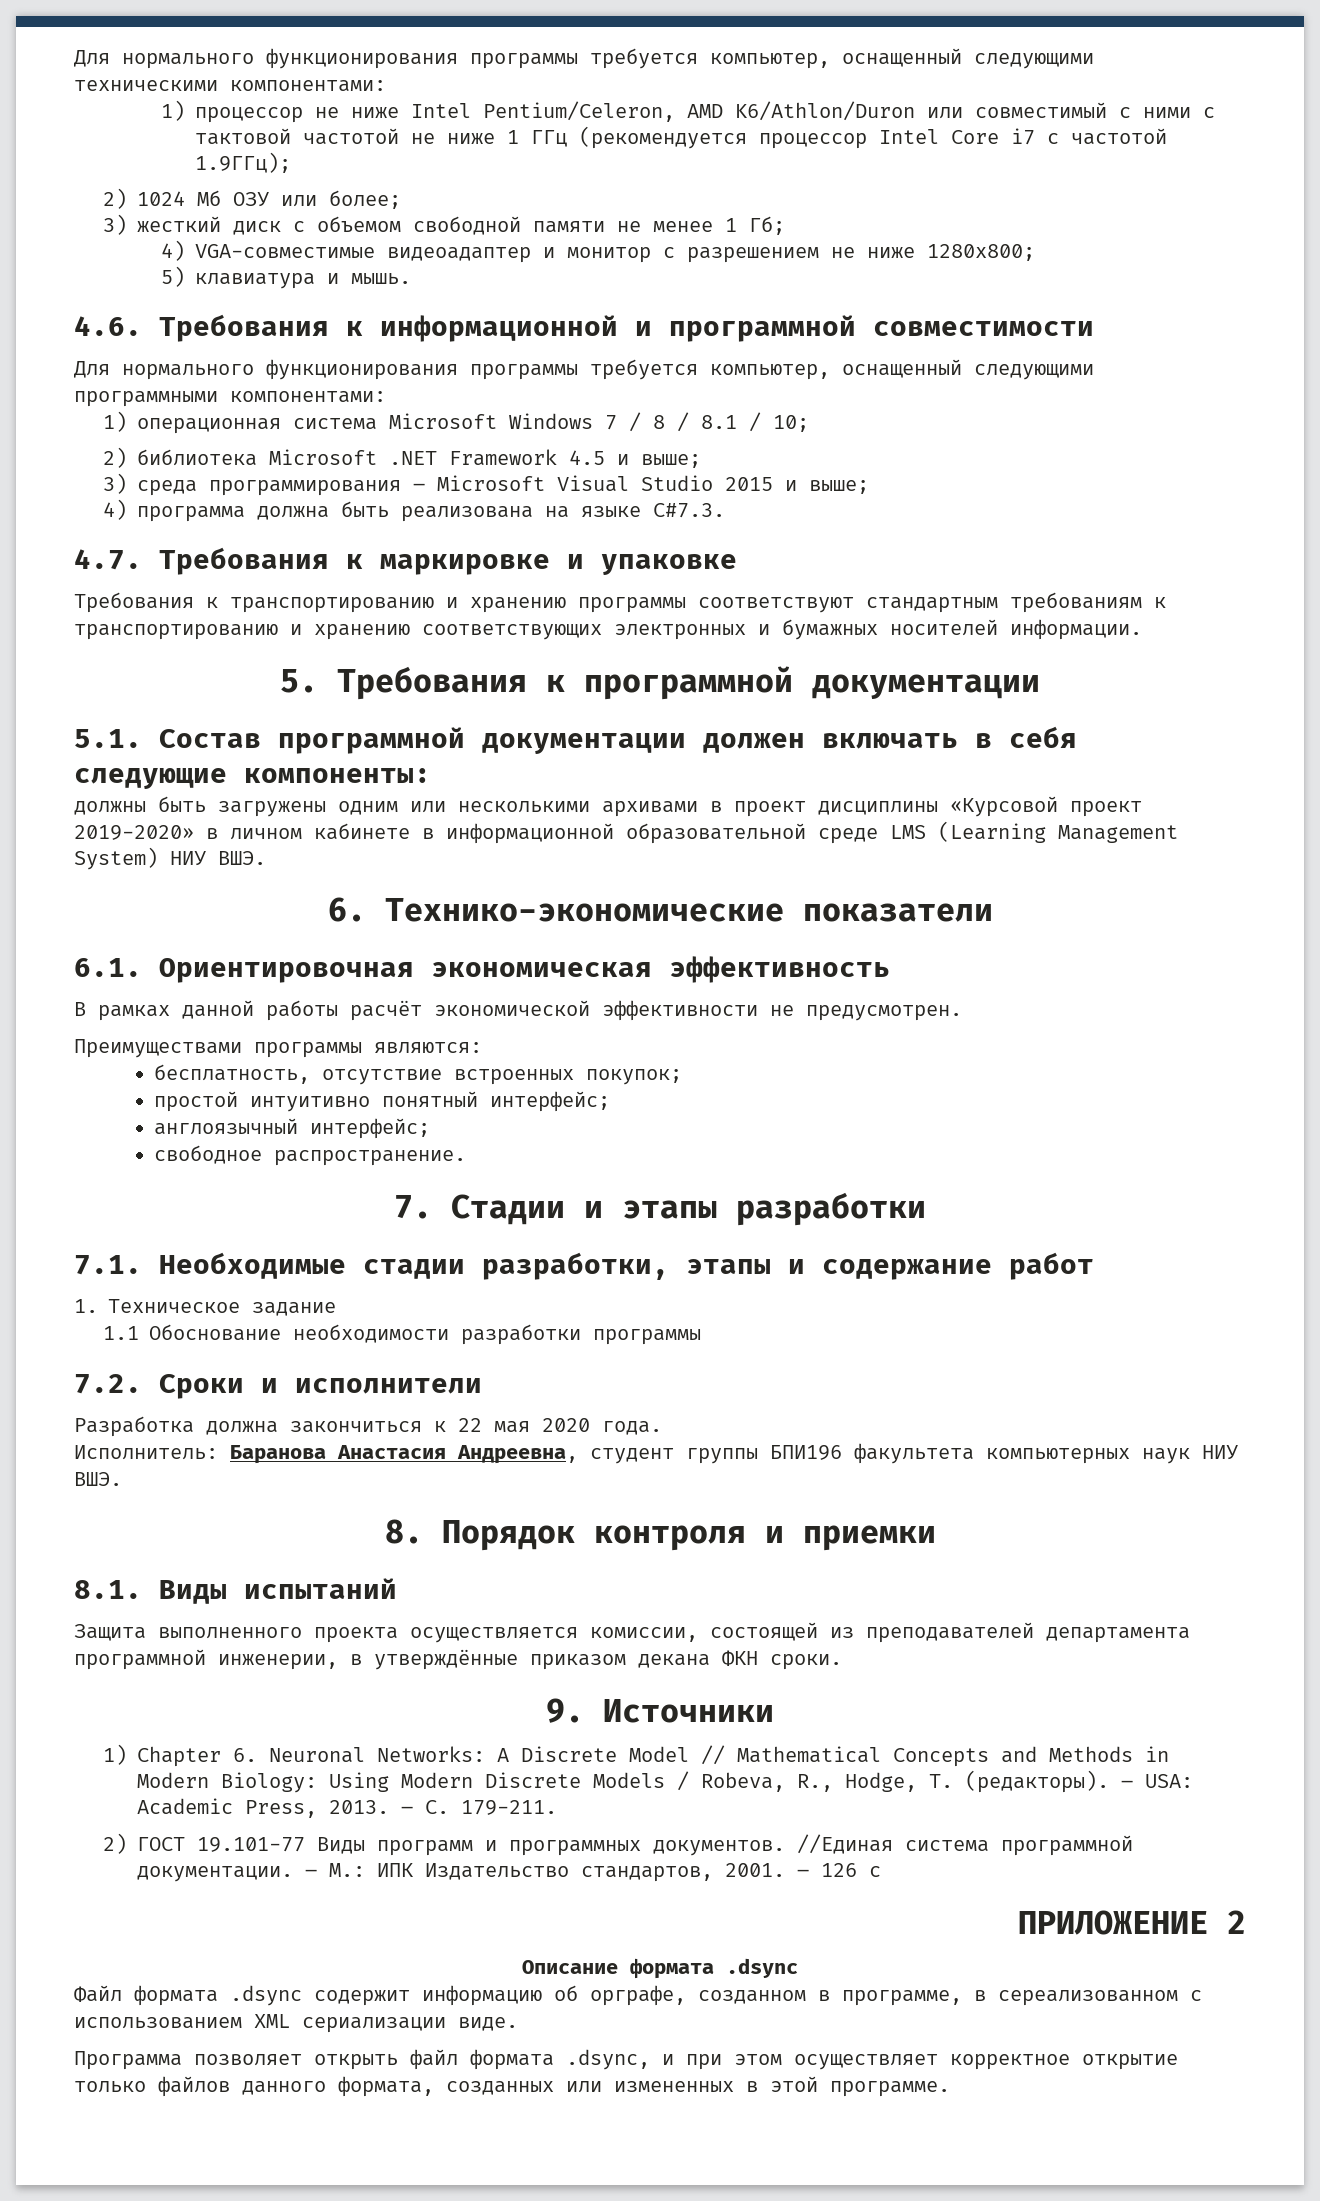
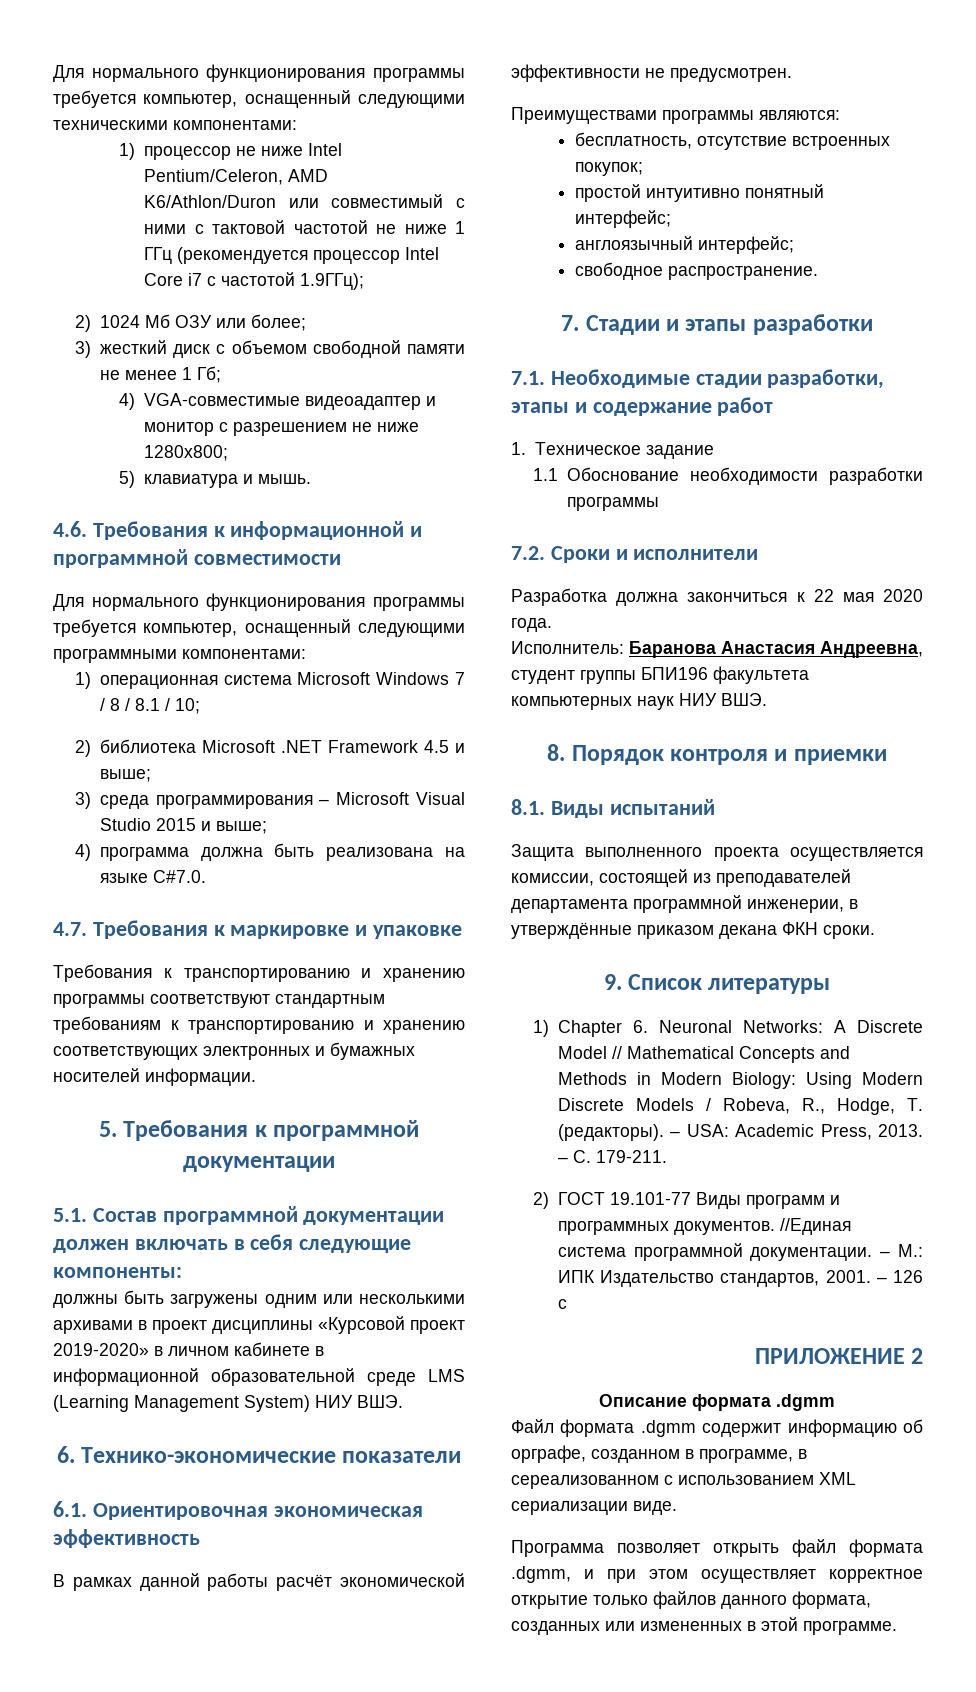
[653,503,726,518] С#7.3. -> [152,870,206,883] С#7.0.
[603,1699,774,1723] Источники -> [628,974,831,994] Список литературы
[726,1958,798,1978] .dsync -> [776,1394,835,1411] .dgmm
[230,1985,302,2006] .dsync -> [640,1420,696,1437] .dgmm
[566,2049,650,2070] .dsync, -> [511,1566,571,1583] .dgmm,

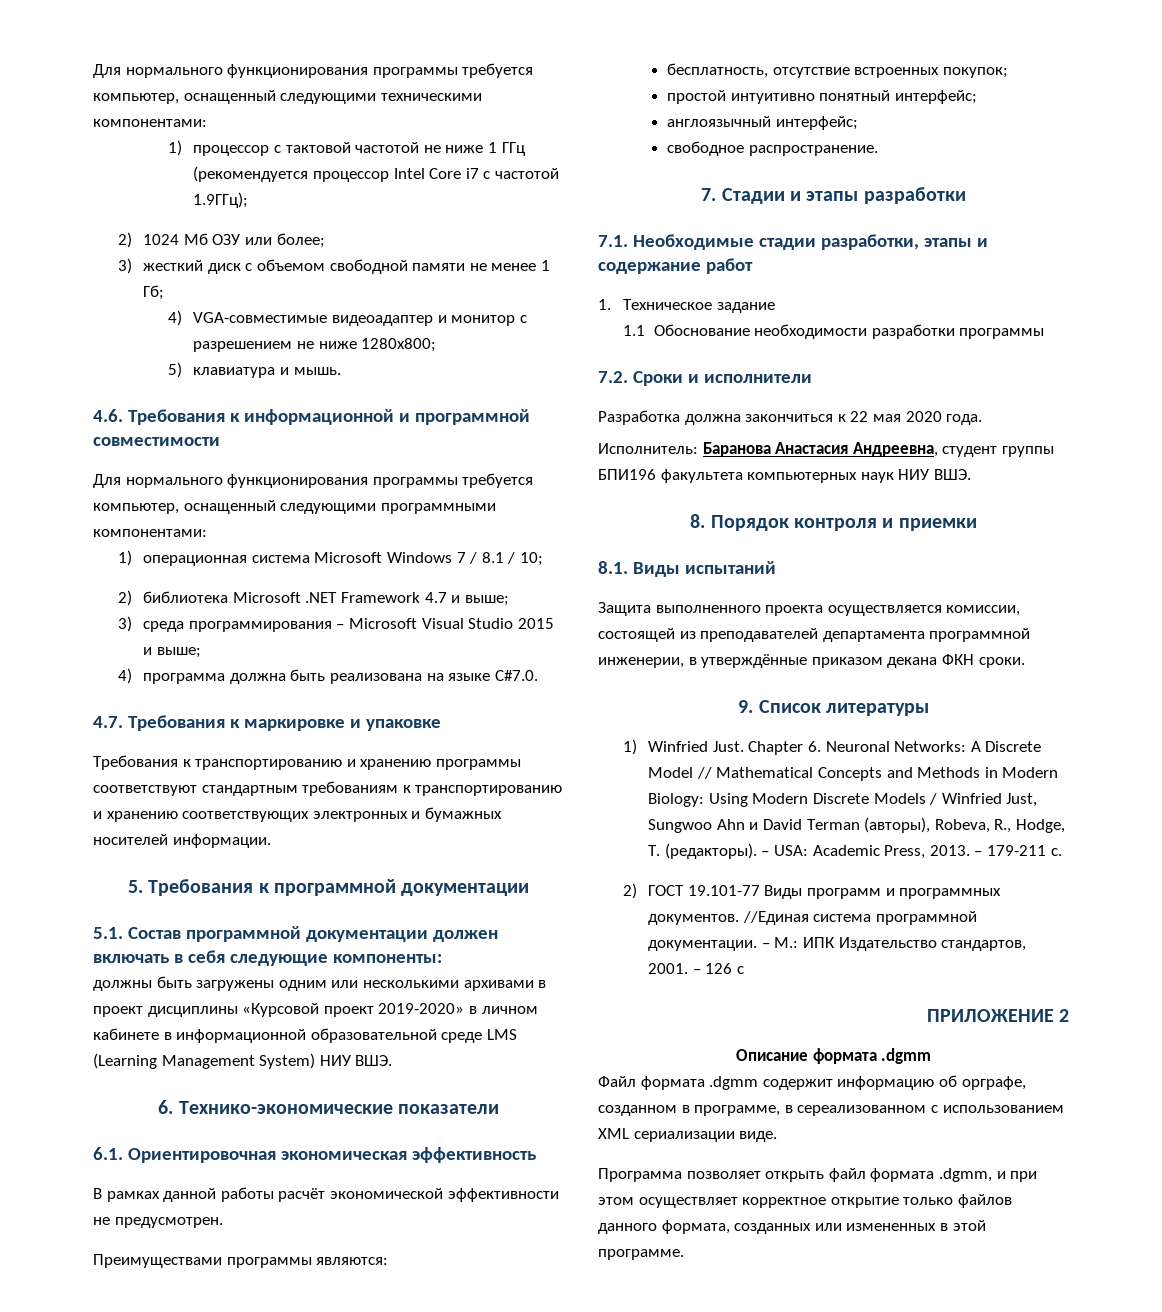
[236,143,343,156] [144,169,329,185] [144,194,465,208] [144,224,187,234] не ниже Intel Pentium/Celeron, AMD K6/Athlon/Duron или совместимый с ними -> (270, 150) none
[109,698,130,711] 8 / -> (478, 558) none
[423,740,449,753] 4.5 -> [424,592,447,603] 4.7
(550, 1028) none -> [648,741,744,752] Winfried Just.
(711, 1104) none -> [941,793,1038,807] [648,817,931,833] Winfried Just, Sungwoo Ahn и David Terman (авторы),
[572,1150,667,1163] С. 179-211. -> [986,845,1062,856] 179-211 с.

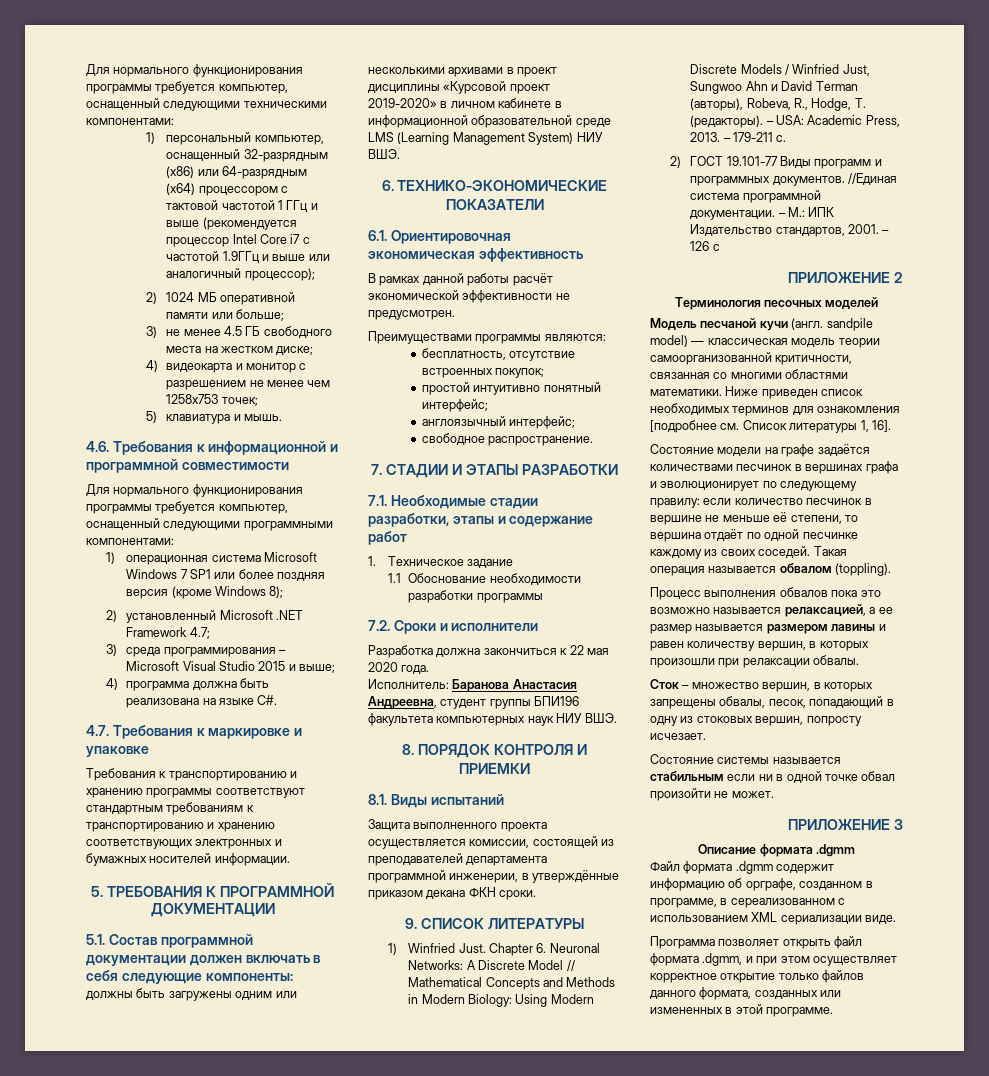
[193,142,525,156] процессор с тактовой частотой не ниже 1 ГГц -> [166,132,324,145] [166,149,328,162] [166,166,308,179] [166,183,289,196] [166,200,318,212] [166,220,200,227] персональный компьютер, оснащенный 32-разрядным (x86) или 64-разрядным (x64) процессором с тактовой частотой 1 ГГц и выше
[193,192,249,208] [118,232,325,248] [118,258,550,274] [143,285,165,300] [168,310,434,326] 1.9ГГц); // 2) 1024 Мб ОЗУ или более; // 3) жесткий диск с объемом свободной памяти не менее 1 Гб; // 4) VGA-совместимые видеоадаптер -> [222,251,330,263] [166,268,315,281] [146,292,296,305] [166,309,285,321] [146,326,332,338] [166,346,314,355] [146,360,233,373] 1.9ГГц и выше или аналогичный процессор); // 2) 1024 МБ оперативной памяти или больше; // 3) не менее 4.5 ГБ свободного места на жестком диске; // 4) видеокарта
[318,338,437,352] ниже 1280х800; -> [267,380,331,387] [166,394,258,406] менее чем 1258x753 точек;
[469,552,543,566] [118,590,229,606] / 8.1 / 10; // 2) библиотека -> [189,569,326,581] [126,586,284,599] [106,610,217,623] SP1 или более поздняя версия (кроме Windows 8); // 2) установленный
[424,592,509,606] 4.7 и выше; -> [189,627,210,639] 4.7;
[494,670,538,681] С#7.0. -> [257,695,278,705] С#.
[148,879,530,896] Требования к программной документации -> [107,882,334,897] [150,903,275,917] ТРЕБОВАНИЯ К ПРОГРАММНОЙ ДОКУМЕНТАЦИИ
[178,1101,499,1114] Технико-экономические показатели -> [397,180,608,191] [445,199,544,210] ТЕХНИКО-ЭКОНОМИЧЕСКИЕ ПОКАЗАТЕЛИ
[721,187,966,204] Стадии и этапы разработки -> [386,464,618,478] СТАДИИ И ЭТАПЫ РАЗРАБОТКИ
[710,515,977,531] Порядок контроля и приемки -> [418,744,587,758] [459,763,530,774] ПОРЯДОК КОНТРОЛЯ И ПРИЕМКИ
[758,700,929,716] Список литературы -> [421,918,584,929] СПИСОК ЛИТЕРАТУРЫ
(1069, 1015) none -> [674,297,879,310] [650,318,873,331] [650,335,880,348] [650,352,853,365] [650,369,849,379] [650,386,864,399] [650,403,901,416] [650,420,891,433] [650,444,870,457] [650,461,898,474] [650,481,858,491] [650,498,872,508] [650,512,858,525] [650,529,858,542] [650,546,847,559] [650,563,892,576] [650,587,881,600] [650,604,893,617] [650,624,886,634] [650,641,869,651] [650,655,860,668] [650,679,873,692] [650,696,894,709] [650,716,862,726] [650,733,706,740] [650,754,841,764] [650,771,896,783] [650,788,774,801] [788,819,903,830] // Терминология песочных моделей // Модель песчаной кучи (англ. sandpile model) — классическая модель теории самоорганизованной критичности, связанная со многими областями математики. Ниже приведен список необходимых терминов для ознакомления [подробнее см. Список литературы 1, 16]. // Состояние модели на графе задаётся количествами песчинок в вершинах графа и эволюционирует по следующему правилу: если количество песчинок в вершине не меньше её степени, то вершина отдаёт по одной песчинке каждому из своих соседей. Такая операция называется обвалом (toppling). // Процесс выполнения обвалов пока это возможно называется релаксацией, а ее размер называется размером лавины и равен количеству вершин, в которых произошли при релаксации обвалы. // Сток – множество вершин, в которых запрещены обвалы, песок, попадающий в одну из стоковых вершин, попросту исчезает. // Состояние системы называется стабильным если ни в одной точке обвал произойти не может. // ПРИЛОЖЕНИЕ 3

